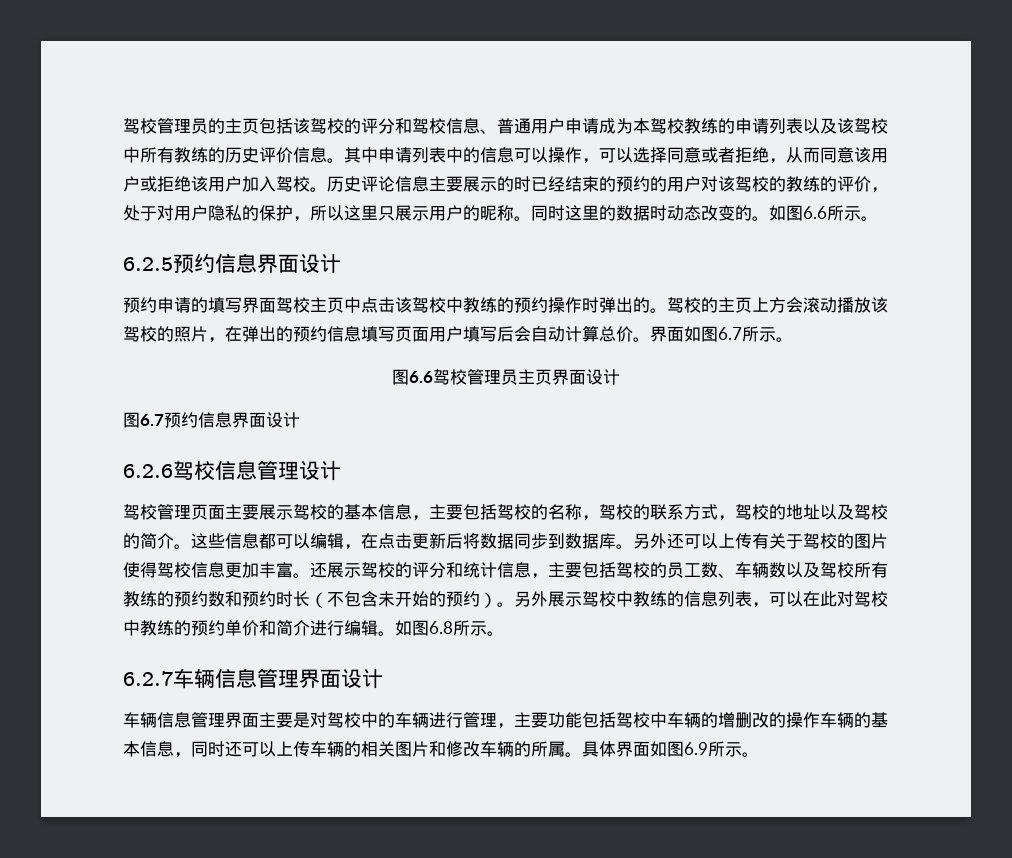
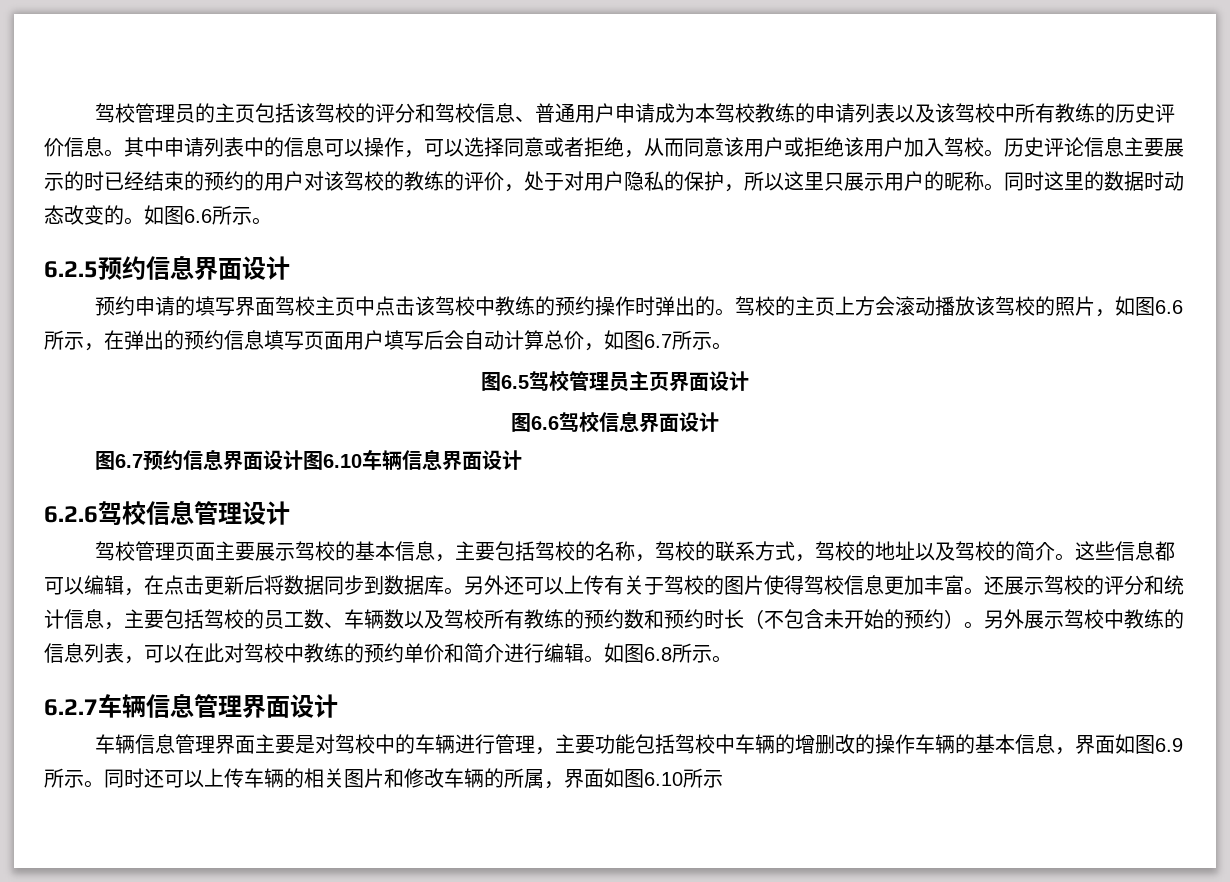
(225, 340) none -> [1115,296,1184,316] [44,330,104,351] 如图6.6所示，
[633,326,684,342] 。界面 -> [584,343,604,351] ，
[409,371,433,383] 6.6 -> [501,375,529,389] 6.5
(620, 377) none -> [511,411,719,433] // 图6.6驾校信息界面设计
(300, 420) none -> [303,449,523,471] 图6.10车辆信息界面设计
(191, 755) none -> [1075,734,1184,754] [44,768,104,788] 界面如图6.9所示。
[565,741,759,757] 。具体界面如图6.9所示。 -> [544,768,723,789] ，界面如图6.10所示

